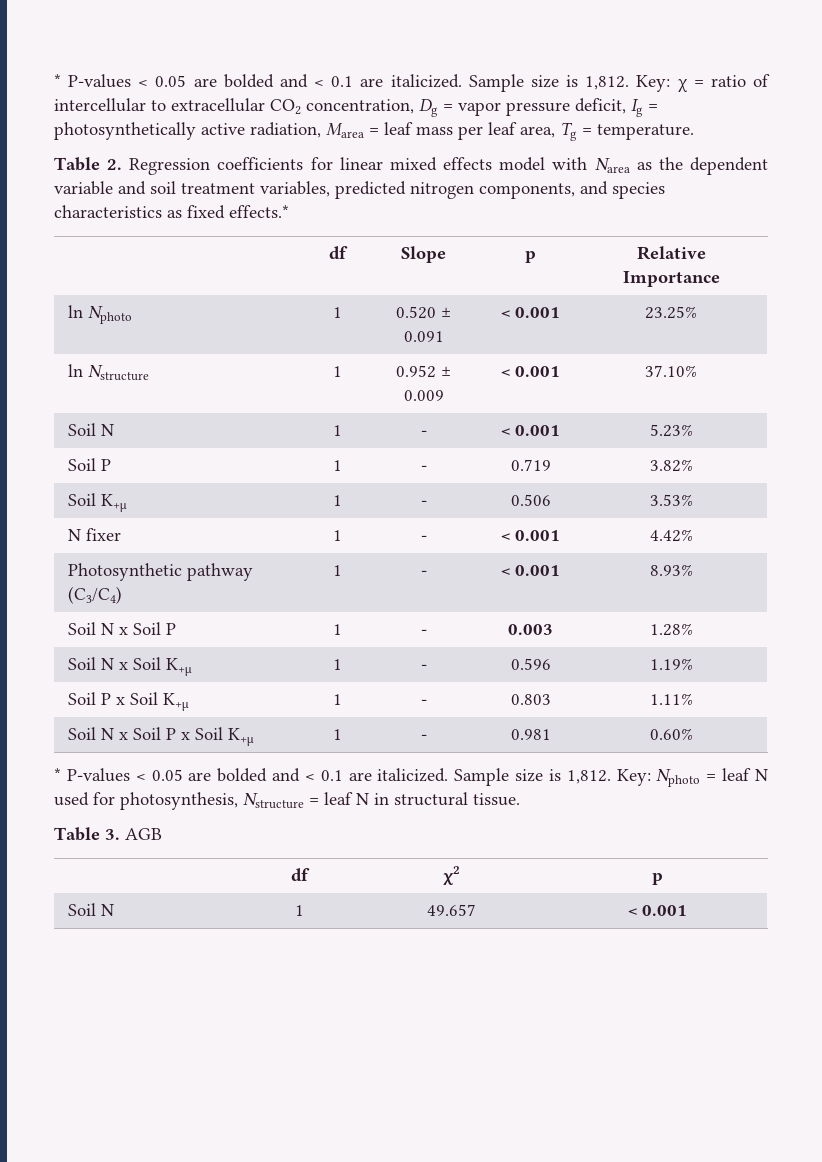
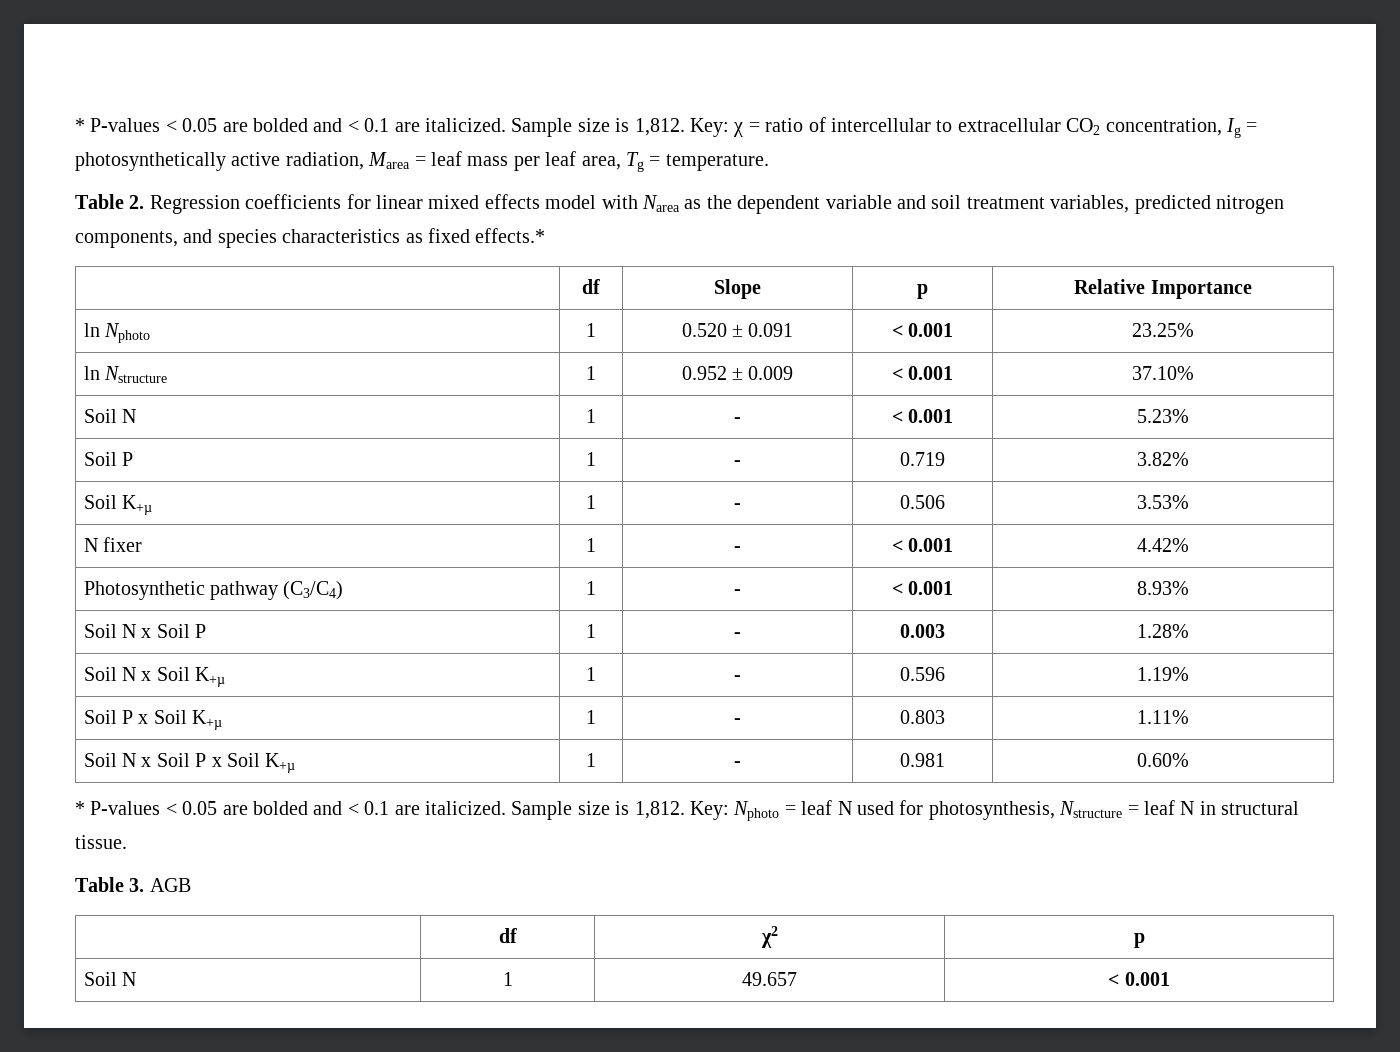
[419,98,626,117] Dg = vapor pressure deficit, -> (1222, 127) none

